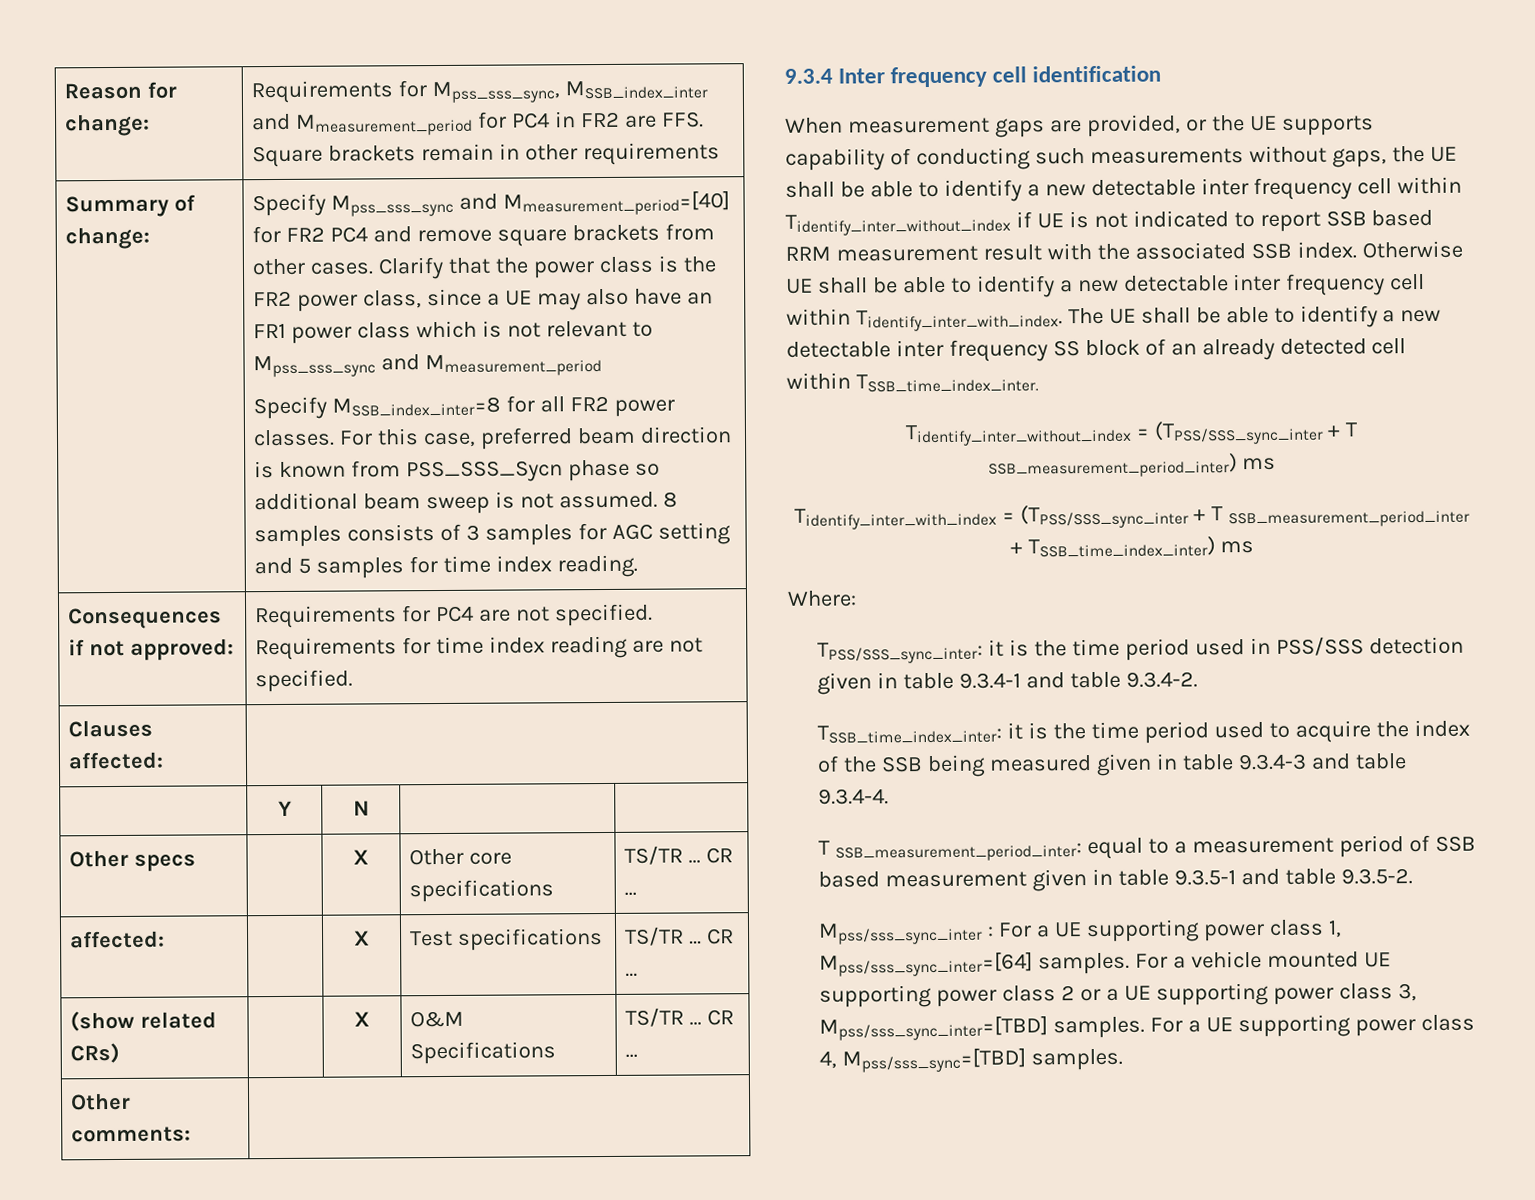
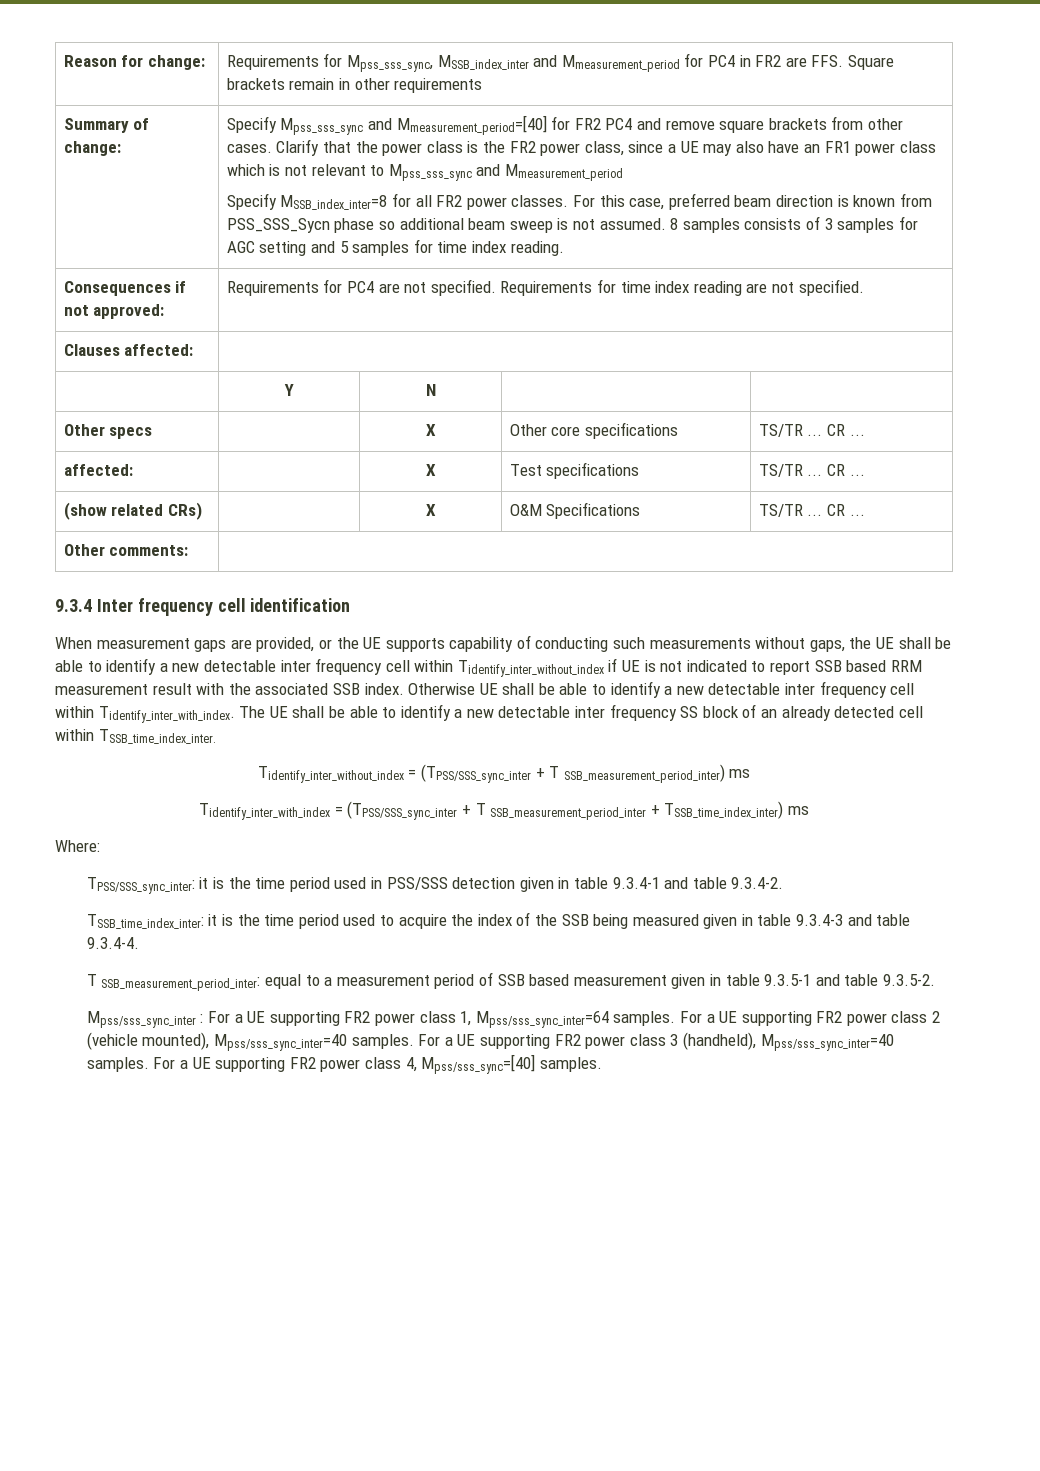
(1201, 931) none -> [344,1011,371,1023] FR2
[819,950,1392,977] [819,982,1417,1008] [819,1014,1352,1041] Mpss/sss_sync_inter=[64] samples. For a vehicle mounted UE supporting power class 2 or a UE supporting power class 3, Mpss/sss_sync_inter=[TBD] samples. For a UE supporting -> [475,1011,941,1028] [86,1032,894,1051] [86,1057,316,1072] Mpss/sss_sync_inter=64 samples. For a UE supporting FR2 power class 2 (vehicle mounted), Mpss/sss_sync_inter=40 samples. For a UE supporting FR2 power class 3 (handheld), Mpss/sss_sync_inter=40 samples. For a UE supporting FR2
[842,1047,1027,1073] Mpss/sss_sync=[TBD] -> [421,1054,536,1074] Mpss/sss_sync=[40]

